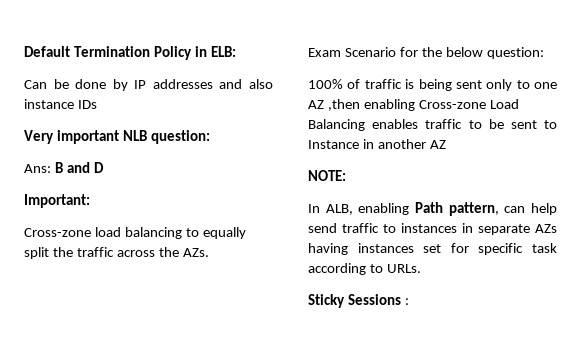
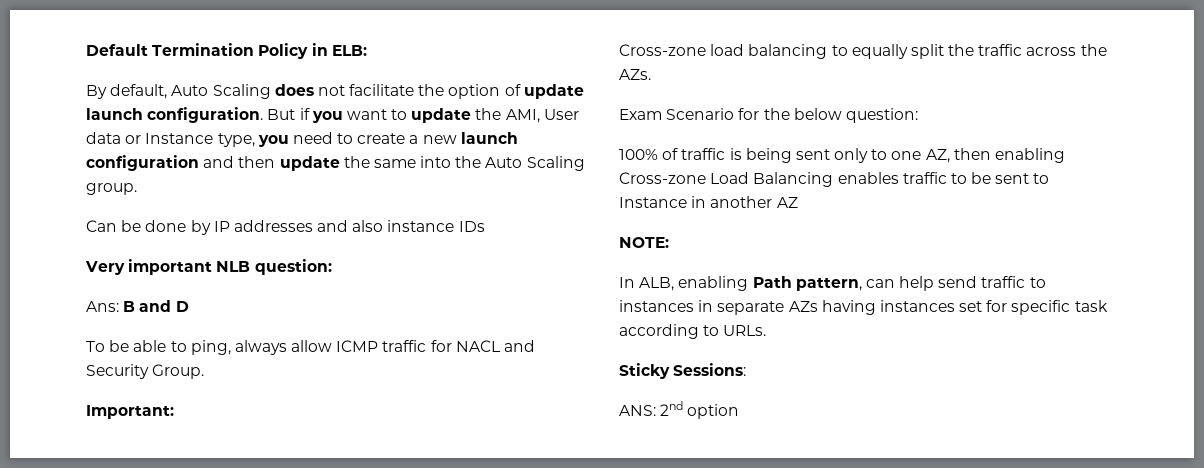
(236, 51) none -> [86,84,584,99] [86,107,579,123] [86,132,518,147] [86,155,585,171] [86,183,137,195] // By default, Auto Scaling does not facilitate the option of update launch configuration. But if you want to update the AMI, User data or Instance type, you need to create a new launch configuration and then update the same into the Auto Scaling group.
(104, 167) none -> [86,340,536,355] [86,364,205,379] // To be able to ping, always allow ICMP traffic for NACL and Security Group.
[308,99,360,111] AZ ,then -> [925,148,991,163] AZ, then
[347,294,409,305] Sessions : -> [673,363,747,376] [619,401,740,419] Sessions: // ANS: 2nd option

